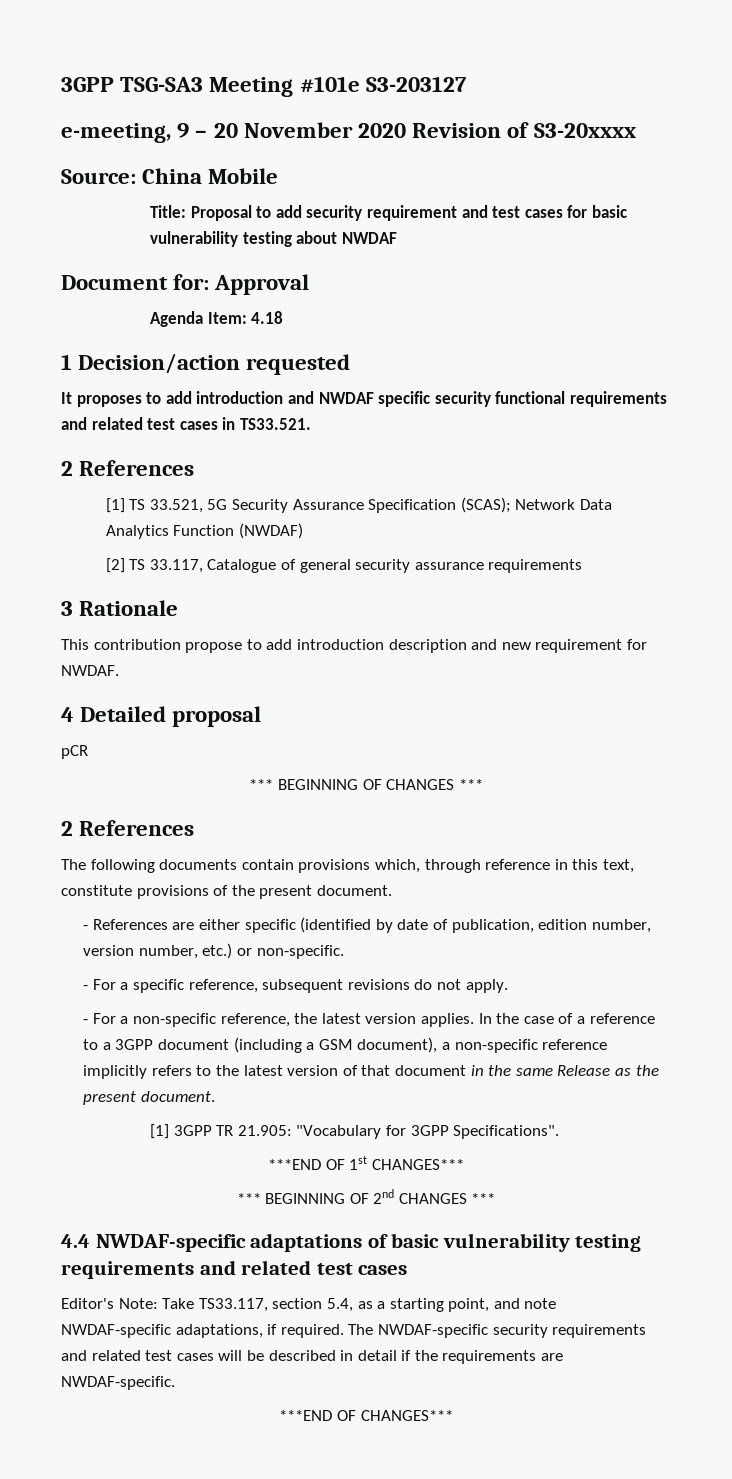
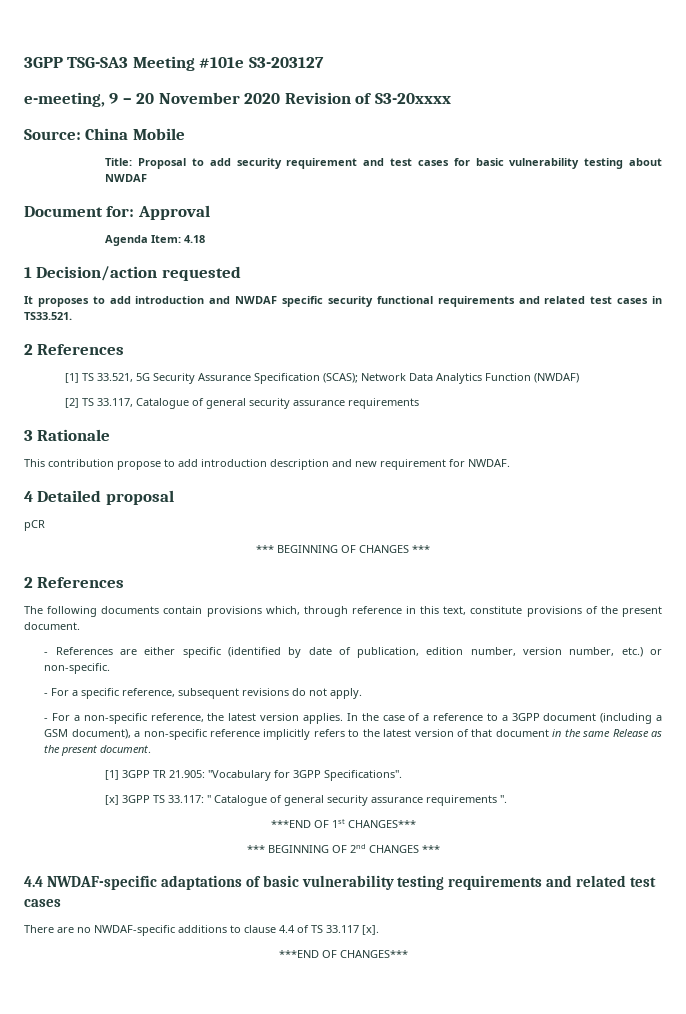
(560, 1132) none -> [105,795,508,806] // [x] 3GPP TS 33.117: " Catalogue of general security assurance requirements ".
[61,1298,557,1312] [61,1324,647,1338] [61,1350,564,1364] [61,1376,175,1390] Editor's Note: Take TS33.117, section 5.4, as a starting point, and note NWDAF-specific adaptations, if required. The NWDAF-specific security requirements and related test cases will be described in detail if the requirements are NWDAF-specific. -> [24,925,379,936] There are no NWDAF-specific additions to clause 4.4 of TS 33.117 [x].

